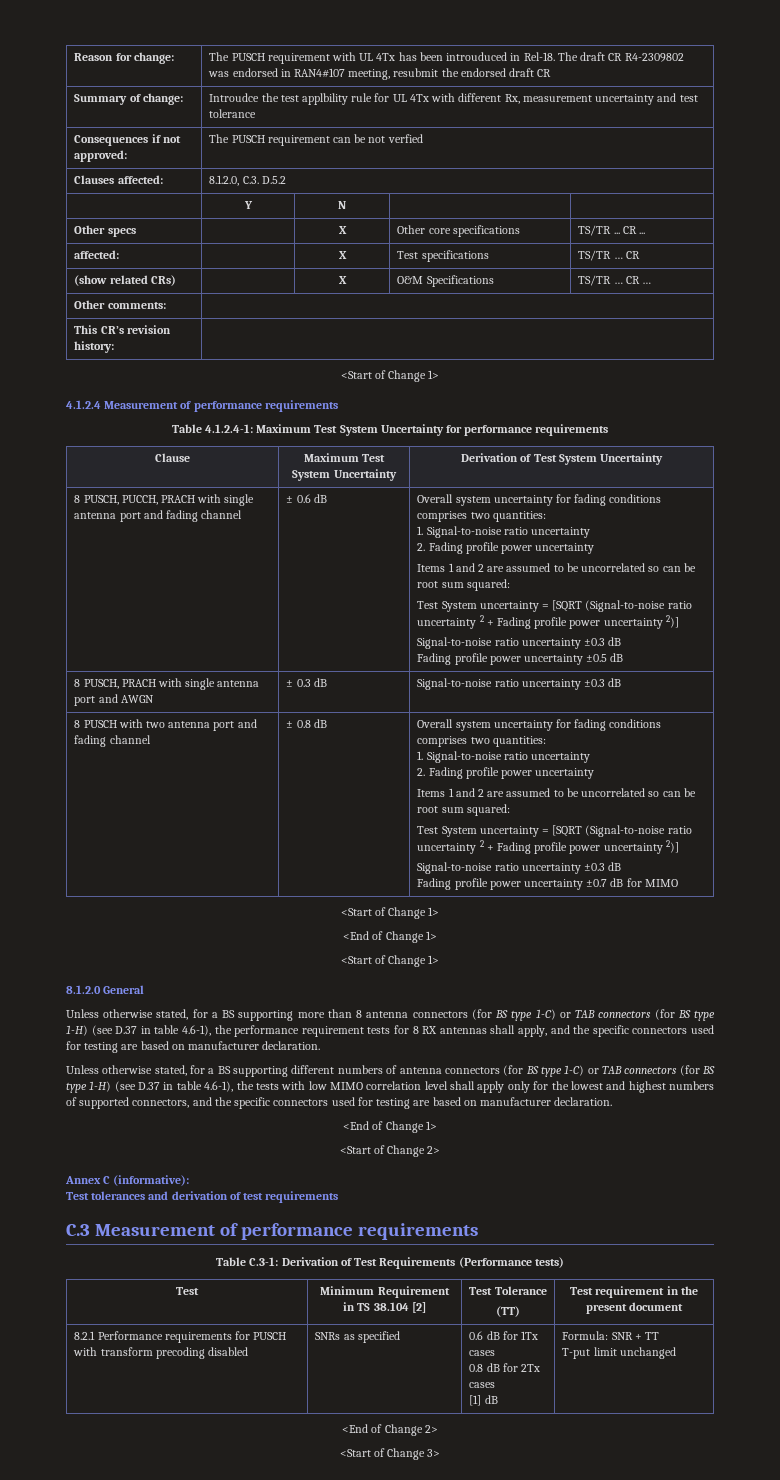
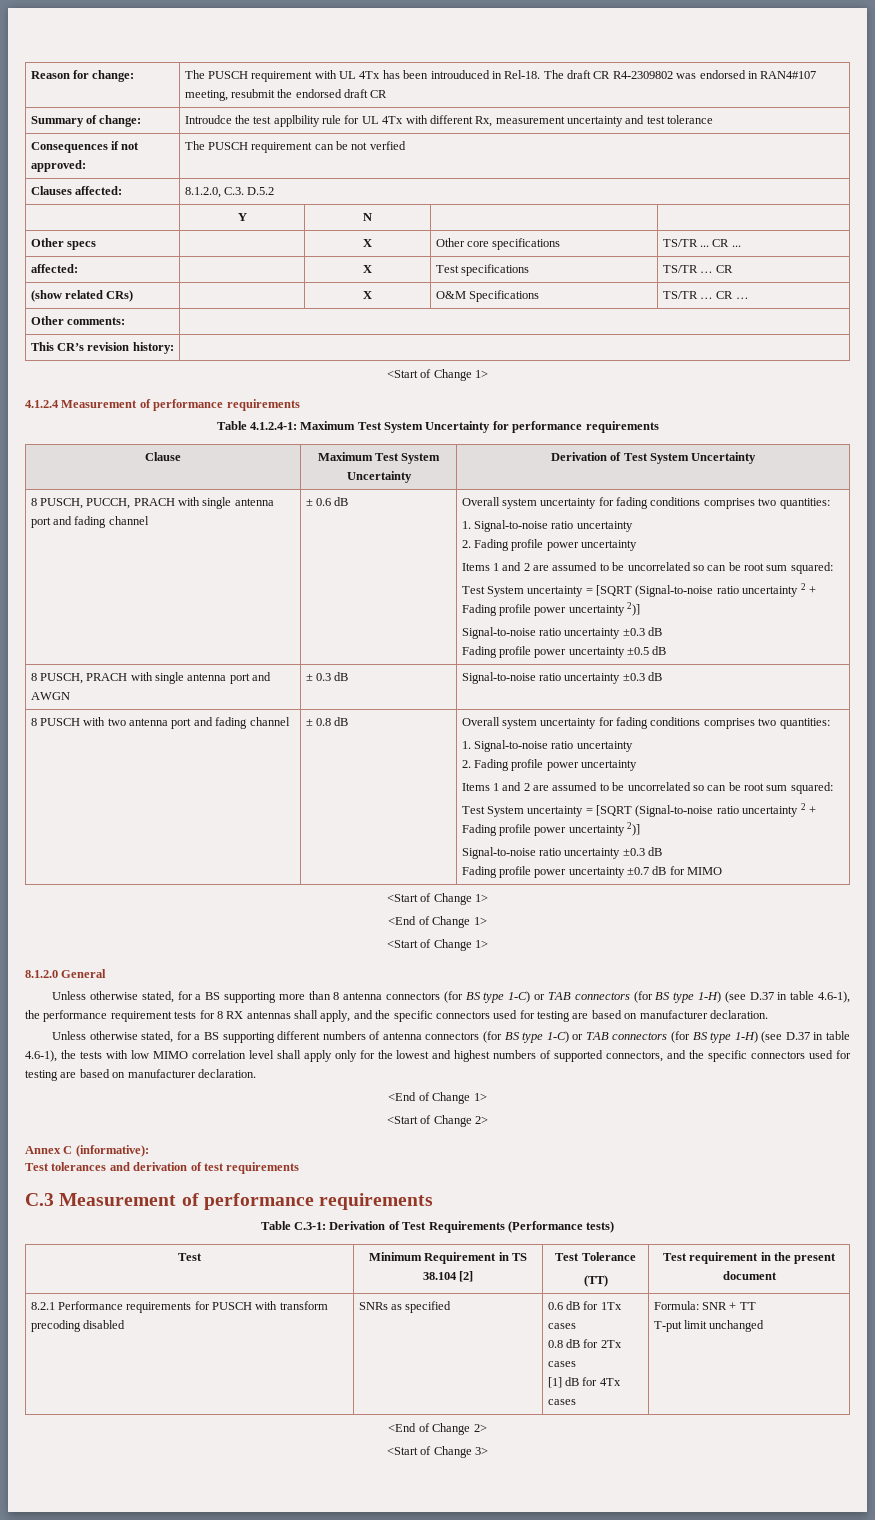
(498, 1399) none -> [582,1377,621,1386] [547,1399,576,1405] for 4Tx cases

